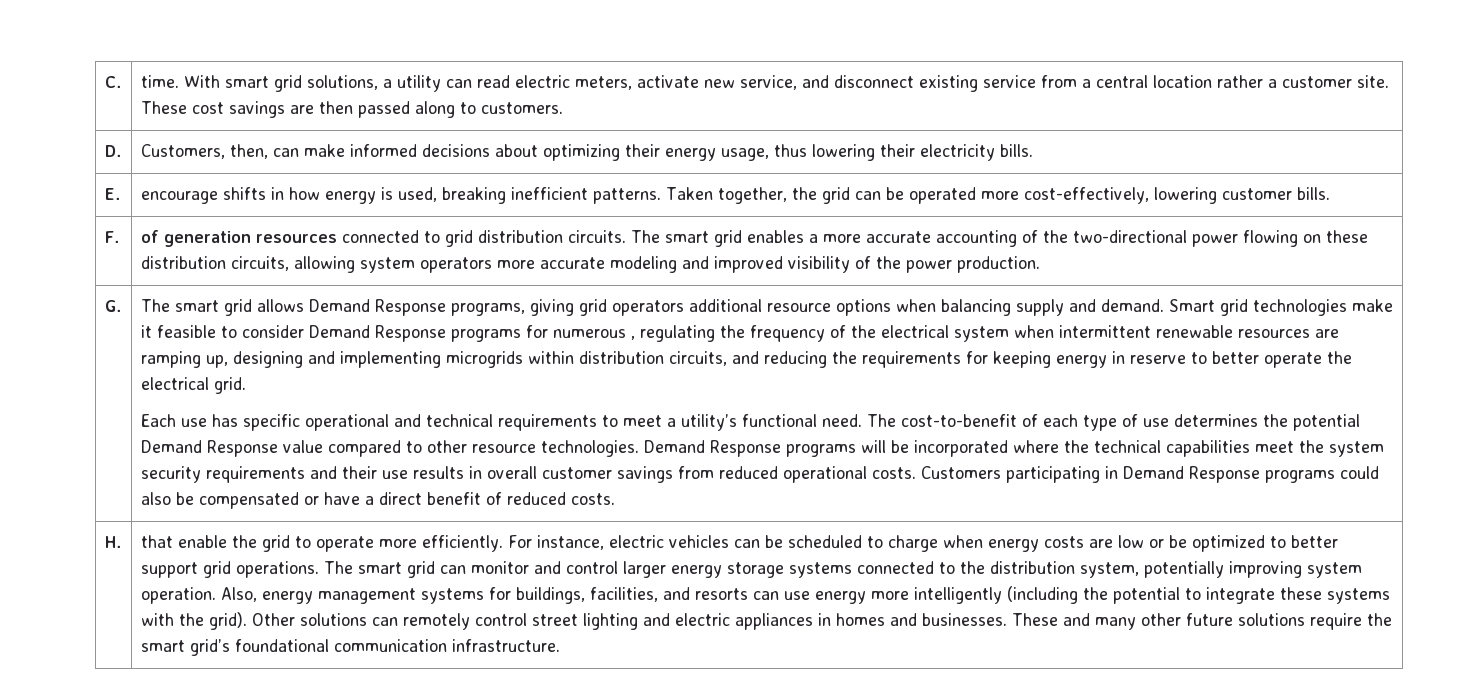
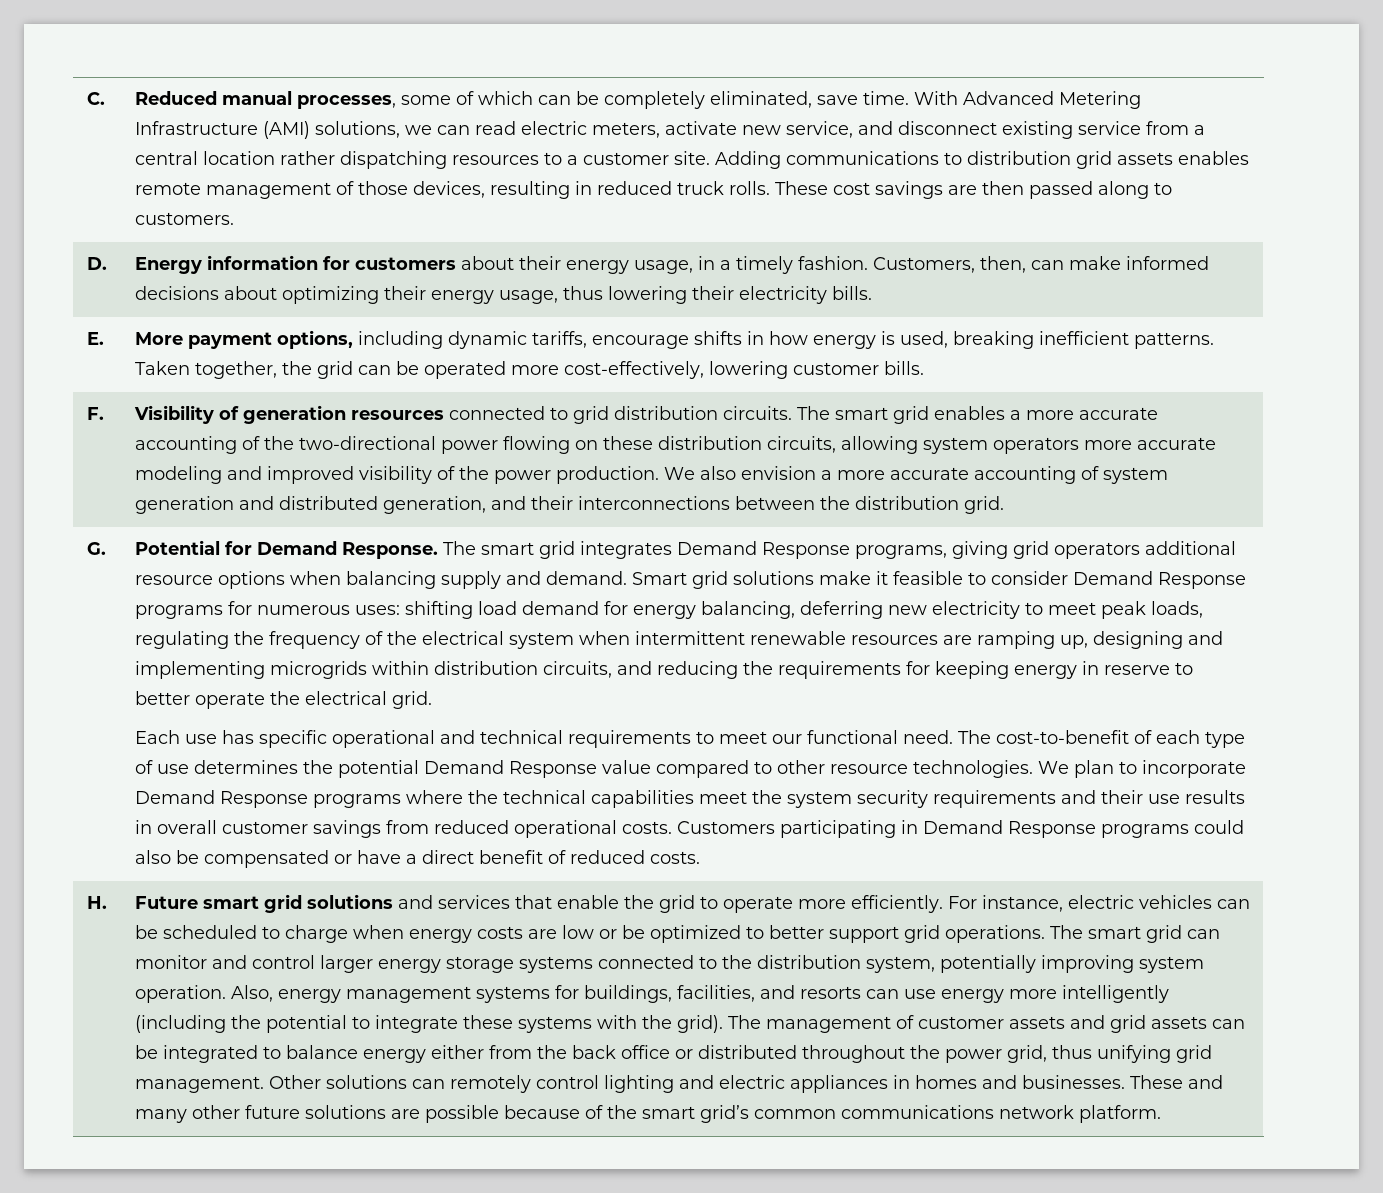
[140,75,441,92] time. With smart grid solutions, a utility -> [134,91,1141,109] [134,121,432,139] Reduced manual processes, some of which can be completely eliminated, save time. With Advanced Metering Infrastructure (AMI) solutions, we
[1267,75,1389,88] a customer site. -> [339,151,1249,169] [134,181,770,199] dispatching resources to a customer site. Adding communications to distribution grid assets enables remote management of those devices, resulting in reduced truck rolls.
(121, 151) none -> [134,255,868,274] Energy information for customers about their energy usage, in a timely fashion.
(120, 194) none -> [134,330,587,349] More payment options, including dynamic tariffs,
(119, 237) none -> [133,405,214,424] Visibility
[104,300,121,312] [140,299,304,316] // G. | The smart grid allows -> [663,466,1168,484] [134,496,1004,514] [86,542,106,555] [134,540,672,559] We also envision a more accurate accounting of system generation and distributed generation, and their interconnections between the distribution grid. // G. | Potential for Demand Response. The smart grid integrates
[1252,299,1347,316] technologies -> [732,571,814,585] solutions
[630,336,635,340] , -> [354,601,1203,619] uses: shifting load demand for energy balancing, deferring new electricity to meet peak loads,
[666,414,737,431] a utility’s -> [771,734,802,744] our
[643,440,1008,457] Demand Response programs will be incorporated -> [1037,760,1246,778] [134,790,401,808] We plan to incorporate Demand Response programs
(121, 542) none -> [134,894,510,913] Future smart grid solutions and services
(247, 621) none -> [727,1015,1245,1033] [134,1045,1212,1063] [134,1076,264,1093] The management of customer assets and grid assets can be integrated to balance energy either from the back office or distributed throughout the power grid, thus unifying grid management.
[531,614,578,626] street -> (599, 1082) none
[1309,613,1392,630] [140,639,560,656] require the smart grid’s foundational communication infrastructure. -> [390,1105,1161,1123] are possible because of the smart grid’s common communications network platform.

